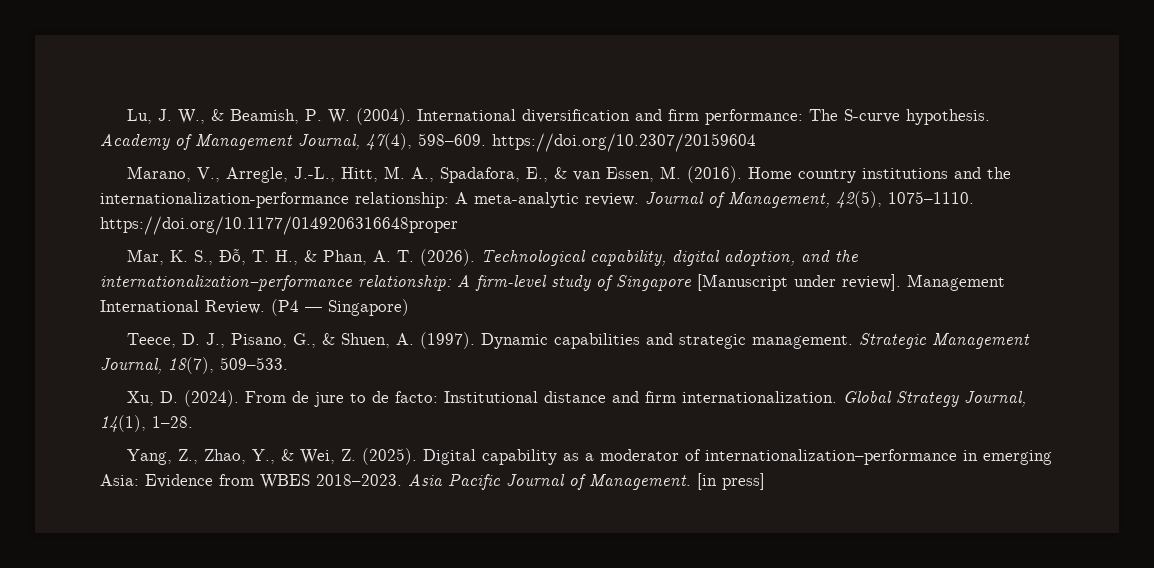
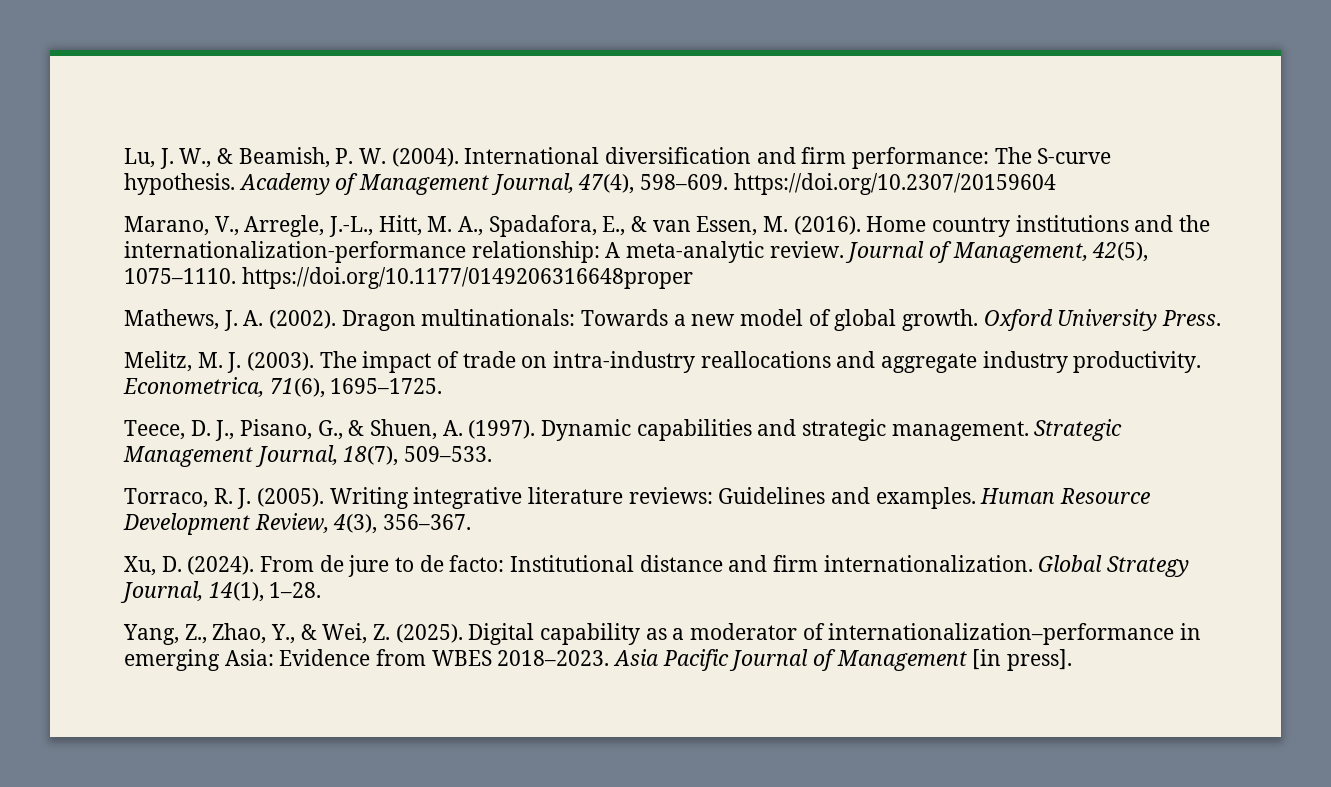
[127,249,859,266] [100,274,1005,291] [100,299,409,316] Mar, K. S., Đỗ, T. H., & Phan, A. T. (2026). Technological capability, digital adoption, and the internationalization–performance relationship: A firm-level study of Singapore [Manuscript under review]. Management International Review. (P4 — Singapore) -> [124,309,1222,331] [124,351,1202,373] [123,377,443,398] Mathews, J. A. (2002). Dragon multinationals: Towards a new model of global growth. Oxford University Press. // Melitz, M. J. (2003). The impact of trade on intra-industry reallocations and aggregate industry productivity. Econometrica, 71(6), 1695–1725.
(288, 363) none -> [124,487,1151,509] [123,513,472,535] // Torraco, R. J. (2005). Writing integrative literature reviews: Guidelines and examples. Human Resource Development Review, 4(3), 356–367.
[589,473,765,490] Management. [in press] -> [836,649,1073,671] Management [in press].

